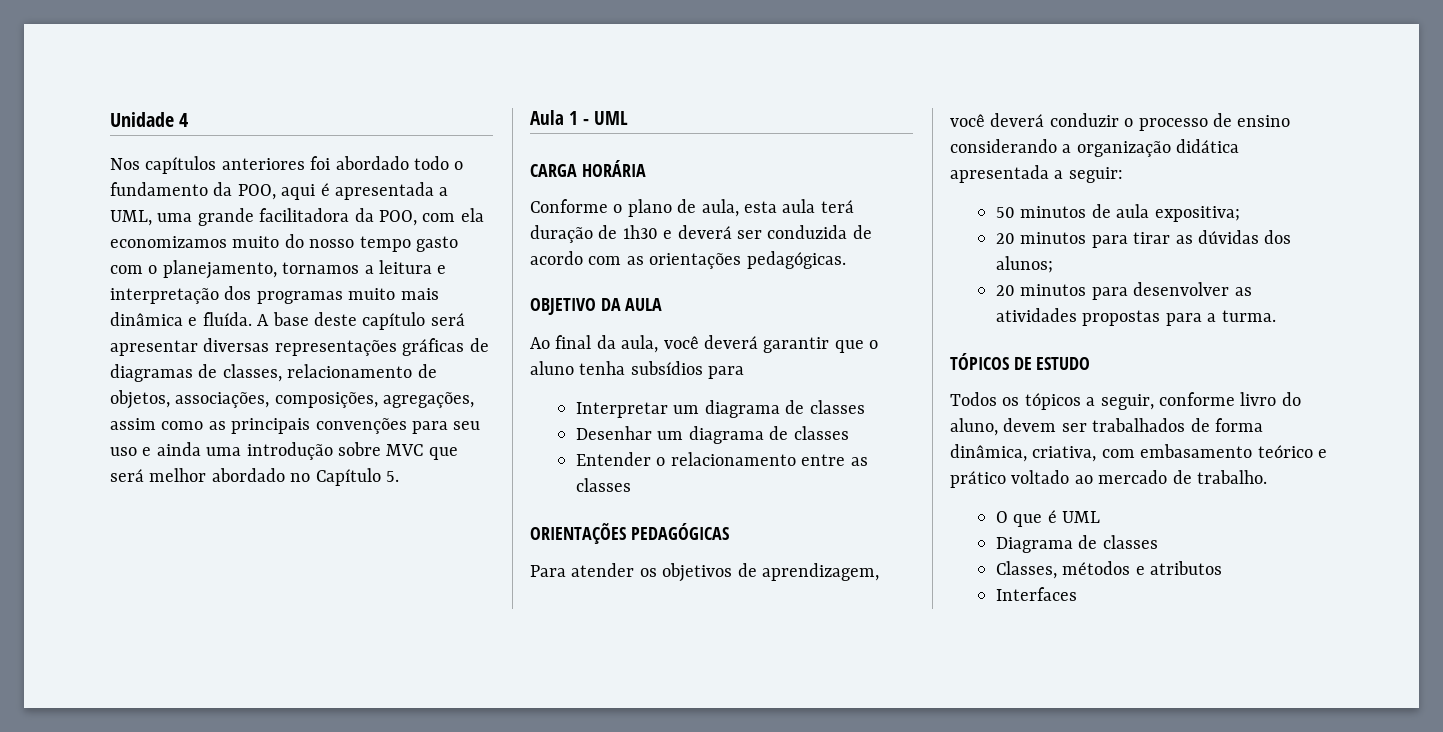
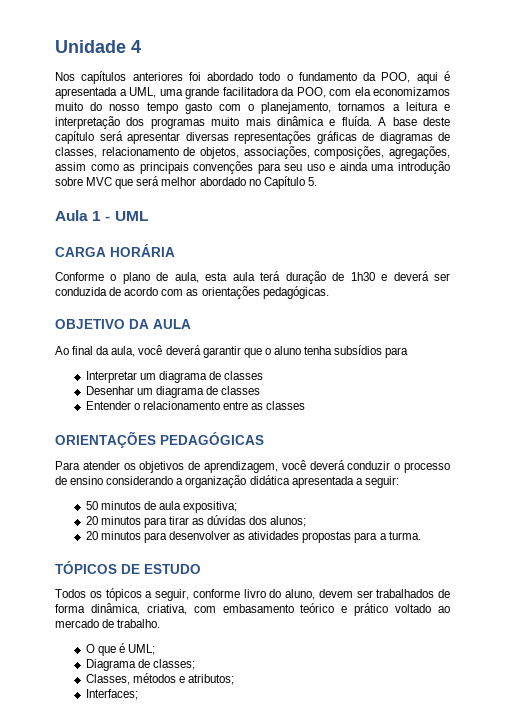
[1062,511,1101,523] UML -> [128,644,156,655] UML;
[1102,535,1158,549] classes -> [152,659,195,670] classes;
[1150,561,1223,575] [995,587,1077,601] atributos // Interfaces -> [188,674,235,685] [85,689,138,700] atributos; // Interfaces;

